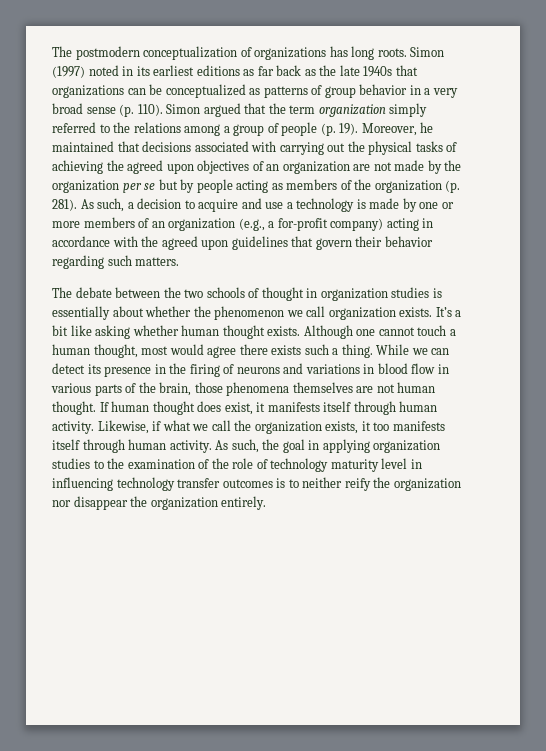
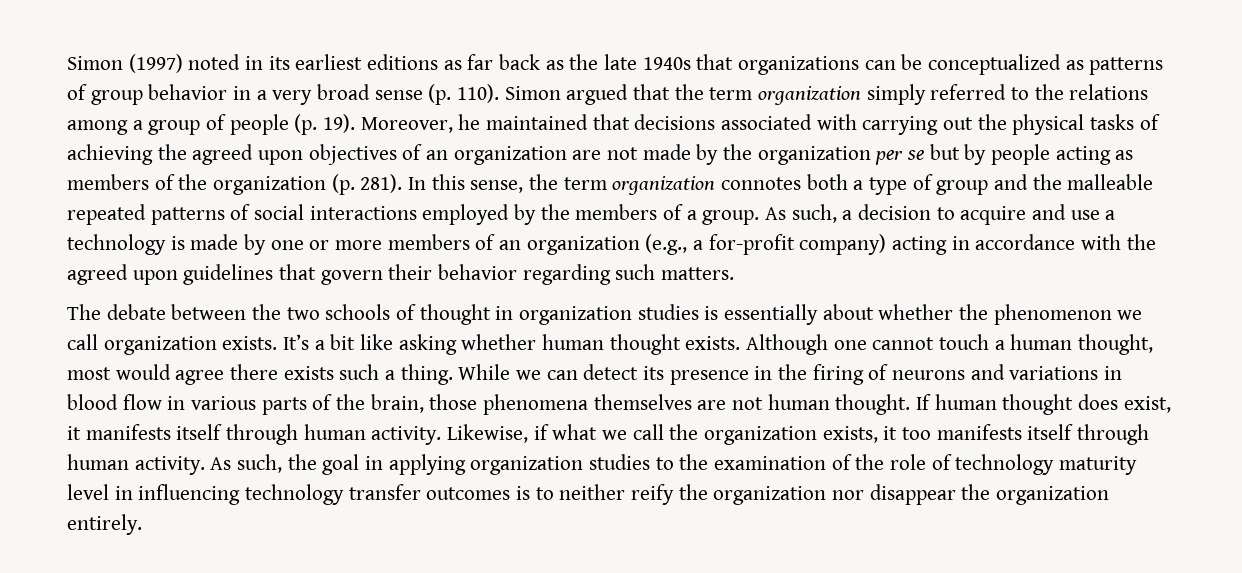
[52,46,407,60] The postmodern conceptualization of organizations has long roots. -> (67, 63) none
(77, 205) none -> [408,174,1154,195] [67,204,760,225] In this sense, the term organization connotes both a type of group and the malleable repeated patterns of social interactions employed by the members of a group.

